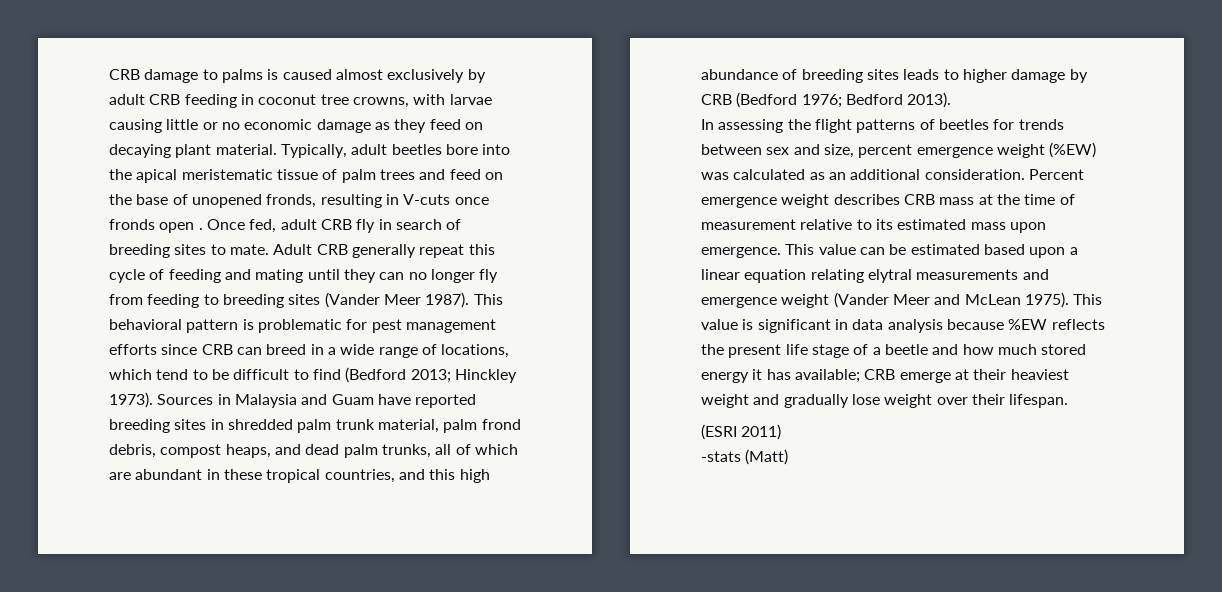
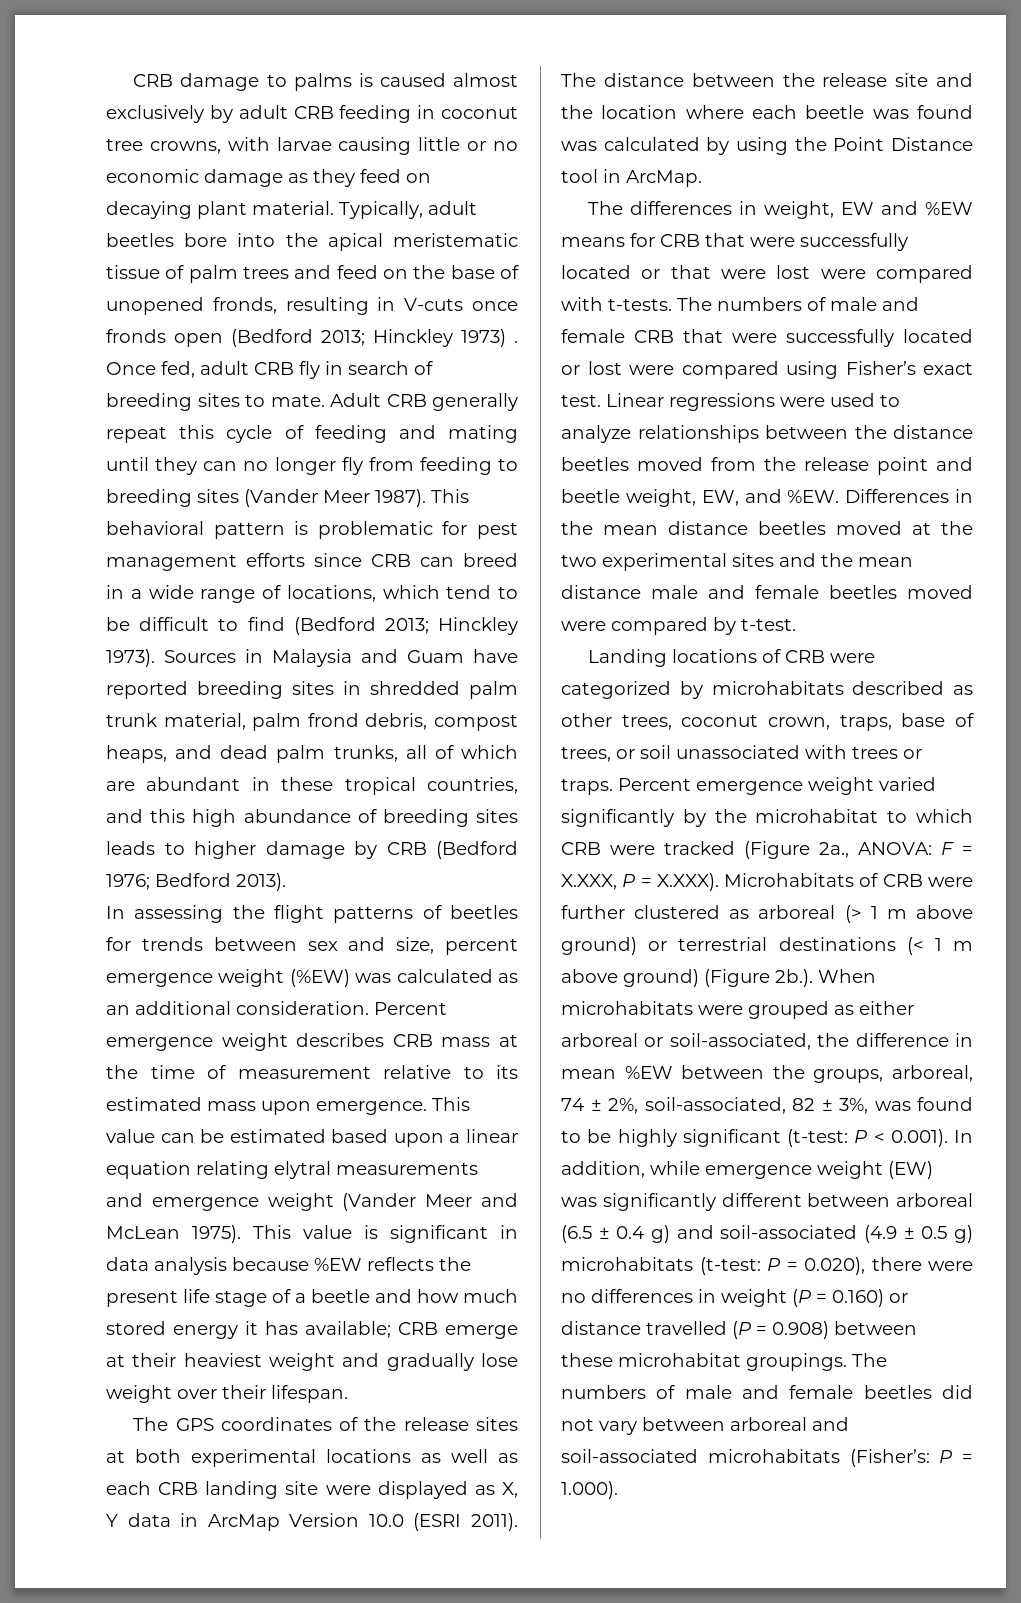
(195, 227) none -> [231,329,506,347] (Bedford 2013; Hinckley 1973)
[701,424,782,440] [701,449,789,465] (ESRI 2011) // -stats (Matt) -> [133,1417,518,1431] [106,1449,518,1467] [106,1481,518,1499] [106,1513,518,1531] [561,73,973,87] [561,105,973,119] [561,137,973,155] [561,169,702,187] [588,201,973,219] [561,233,908,251] [561,265,973,283] [561,297,919,311] [561,329,973,347] [561,361,973,379] [561,393,900,411] [561,425,973,443] [561,457,973,475] [561,489,973,507] [561,521,973,535] [561,553,913,571] [561,585,973,599] [561,617,796,635] [588,649,876,667] [561,681,973,699] [561,713,974,731] [561,745,922,762] [561,777,936,795] [561,809,973,827] [561,841,973,859] [561,873,973,891] [561,905,974,923] [561,937,973,955] [561,969,876,987] [561,1001,914,1019] [561,1033,973,1050] [561,1065,973,1083] [561,1097,973,1114] [561,1129,973,1147] [561,1161,933,1179] [561,1193,973,1211] [561,1225,974,1243] [561,1257,973,1275] [561,1289,908,1307] [561,1321,917,1339] [561,1353,887,1371] [561,1385,973,1399] [561,1417,849,1435] [561,1449,973,1467] [561,1481,618,1499] The GPS coordinates of the release sites at both experimental locations as well as each CRB landing site were displayed as X, Y data in ArcMap Version 10.0 (ESRI 2011). The distance between the release site and the location where each beetle was found was calculated by using the Point Distance tool in ArcMap. // The differences in weight, EW and %EW means for CRB that were successfully located or that were lost were compared with t-tests. The numbers of male and female CRB that were successfully located or lost were compared using Fisher’s exact test. Linear regressions were used to analyze relationships between the distance beetles moved from the release point and beetle weight, EW, and %EW. Differences in the mean distance beetles moved at the two experimental sites and the mean distance male and female beetles moved were compared by t-test. // Landing locations of CRB were categorized by microhabitats described as other trees, coconut crown, traps, base of trees, or soil unassociated with trees or traps. Percent emergence weight varied significantly by the microhabitat to which CRB were tracked (Figure 2a., ANOVA: F = X.XXX, P = X.XXX). Microhabitats of CRB were further clustered as arboreal (> 1 m above ground) or terrestrial destinations (< 1 m above ground) (Figure 2b.). When microhabitats were grouped as either arboreal or soil-associated, the difference in mean %EW between the groups, arboreal, 74 ± 2%, soil-associated, 82 ± 3%, was found to be highly significant (t-test: P < 0.001). In addition, while emergence weight (EW) was significantly different between arboreal (6.5 ± 0.4 g) and soil-associated (4.9 ± 0.5 g) microhabitats (t-test: P = 0.020), there were no differences in weight (P = 0.160) or distance travelled (P = 0.908) between these microhabitat groupings. The numbers of male and female beetles did not vary between arboreal and soil-associated microhabitats (Fisher’s: P = 1.000).

